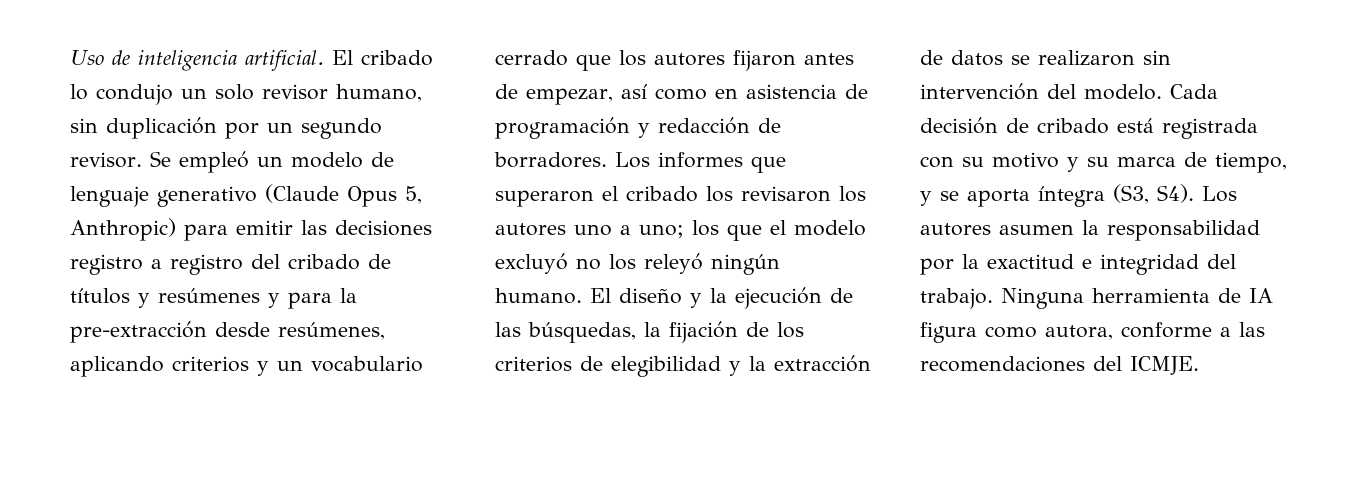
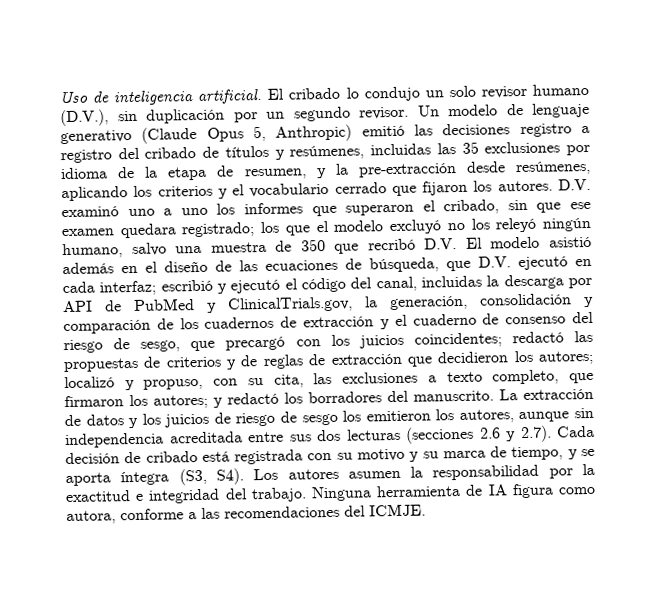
[336,84,422,102] humano, -> [531,83,589,96] [60,109,109,127] humano (D.V.),
[149,151,283,173] Se empleó un -> [417,105,440,117] Un
[184,220,293,241] para emitir -> [361,125,405,137] emitió
[158,288,332,309] resúmenes y para -> [289,141,590,160] [60,165,327,181] resúmenes, incluidas las 35 exclusiones por idioma de la etapa de resumen, y
[172,356,303,376] criterios y un -> [133,184,246,199] los criterios y el
[619,50,854,71] [495,84,868,105] [495,117,781,139] [494,152,786,173] [495,186,866,207] [495,223,684,238] los autores fijaron antes de empezar, así como en asistencia de programación y redacción de borradores. Los informes que superaron el cribado los revisaron los autores uno a uno; -> [422,178,591,196] [61,199,591,218] [61,222,256,239] fijaron los autores. D.V. examinó uno a uno los informes que superaron el cribado, sin que ese examen quedara registrado;
[495,287,853,309] [495,321,804,343] [495,355,871,377] [920,50,1171,66] [920,83,1162,100] humano. El diseño y la ejecución de las búsquedas, la fijación de los criterios de elegibilidad y la extracción de datos se realizaron sin intervención del modelo. -> [62,236,593,259] [62,256,592,275] [62,274,592,296] [62,293,594,313] [63,311,594,335] [63,330,594,354] [63,350,595,373] [64,369,594,391] [64,388,594,409] [64,407,594,429] [65,425,552,449] humano, salvo una muestra de 350 que recribó D.V. El modelo asistió además en el diseño de las ecuaciones de búsqueda, que D.V. ejecutó en cada interfaz; escribió y ejecutó el código del canal, incluidas la descarga por API de PubMed y ClinicalTrials.gov, la generación, consolidación y comparación de los cuadernos de extracción y el cuaderno de consenso del riesgo de sesgo, que precargó con los juicios coincidentes; redactó las propuestas de criterios y de reglas de extracción que decidieron los autores; localizó y propuso, con su cita, las exclusiones a texto completo, que firmaron los autores; y redactó los borradores del manuscrito. La extracción de datos y los juicios de riesgo de sesgo los emitieron los autores, aunque sin independencia acreditada entre sus dos lecturas (secciones 2.6 y 2.7).

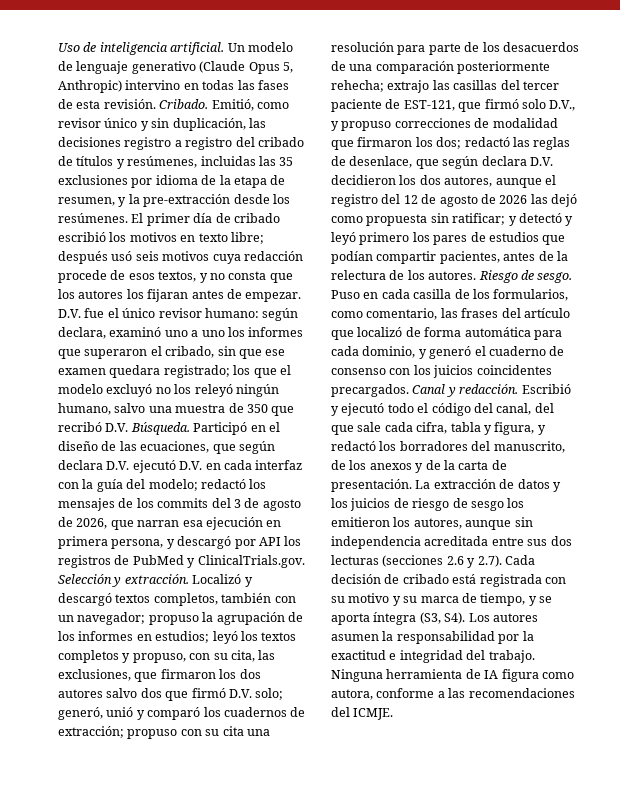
[267,83,589,102] [60,106,409,127] El cribado lo condujo un solo revisor humano (D.V.), sin duplicación por un segundo revisor. -> (225, 48) none
[361,125,405,137] emitió -> [125,80,289,90] [58,99,289,111] [58,118,246,131] intervino en todas las fases de esta revisión. Cribado. Emitió, como revisor único y sin duplicación,
[515,160,591,176] [61,178,591,202] resúmenes, aplicando los criterios y el vocabulario cerrado que fijaron los autores. D.V. -> [272,194,290,204] [58,213,280,226] [58,232,264,244] [58,251,303,264] [58,270,293,283] [58,289,302,302] [58,308,299,321] [58,327,106,339] los resúmenes. El primer día de cribado escribió los motivos en texto libre; después usó seis motivos cuya redacción procede de esos textos, y no consta que los autores los fijaran antes de empezar. D.V. fue el único revisor humano: según declara,
[465,236,593,249] [62,262,114,275] El modelo asistió además -> [130,422,248,435] Búsqueda. Participó
[265,257,471,273] ecuaciones de búsqueda, que -> [140,441,275,454] [58,460,103,470] ecuaciones, que según declara
[575,258,592,267] [62,274,592,296] [62,293,594,313] [63,311,594,335] [63,330,594,354] [63,350,595,373] [64,376,115,389] en cada interfaz; escribió y ejecutó el código del canal, incluidas la descarga por API de PubMed y ClinicalTrials.gov, la generación, consolidación y comparación de los cuadernos de extracción y el cuaderno de consenso del riesgo de sesgo, que precargó con los juicios coincidentes; redactó las propuestas de criterios y de reglas de extracción que decidieron los autores; localizó -> [179,460,303,470] [58,479,267,492] [58,498,301,511] [58,517,282,530] [58,536,302,549] [58,555,305,568] [58,574,253,587] [58,593,296,606] [58,612,303,625] [58,631,297,644] [58,650,119,663] D.V. en cada interfaz con la guía del modelo; redactó los mensajes de los commits del 3 de agosto de 2026, que narran esa ejecución en primera persona, y descargó por API los registros de PubMed y ClinicalTrials.gov. Selección y extracción. Localizó y descargó textos completos, también con un navegador; propuso la agrupación de los informes en estudios; leyó los textos completos
[342,369,594,385] [64,394,208,409] exclusiones a texto completo, que firmaron los autores; -> [58,669,261,682] [58,688,284,701] [58,707,306,720] [58,726,270,739] [331,42,579,55] [331,61,551,74] [331,80,559,93] [331,99,576,112] [331,118,558,131] [331,137,571,150] [331,156,553,169] [331,175,556,188] [331,194,577,207] [331,213,574,226] [331,232,566,245] [331,251,568,264] [331,270,573,283] [331,289,569,301] [331,308,570,320] [331,327,562,340] [331,346,565,359] [331,365,552,378] [331,384,571,397] [331,403,554,416] [331,422,535,435] exclusiones, que firmaron los dos autores salvo dos que firmó D.V. solo; generó, unió y comparó los cuadernos de extracción; propuso con su cita una resolución para parte de los desacuerdos de una comparación posteriormente rehecha; extrajo las casillas del tercer paciente de EST-121, que firmó solo D.V., y propuso correcciones de modalidad que firmaron los dos; redactó las reglas de desenlace, que según declara D.V. decidieron los dos autores, aunque el registro del 12 de agosto de 2026 las dejó como propuesta sin ratificar; y detectó y leyó primero los pares de estudios que podían compartir pacientes, antes de la relectura de los autores. Riesgo de sesgo. Puso en cada casilla de los formularios, como comentario, las frases del artículo que localizó de forma automática para cada dominio, y generó el cuaderno de consenso con los juicios coincidentes precargados. Canal y redacción. Escribió y ejecutó todo el código del canal, del que sale cada cifra, tabla y figura,
[413,390,494,402] manuscrito. -> [493,441,565,453] [331,460,507,473] [331,479,412,492] manuscrito, de los anexos y de la carta de presentación.

